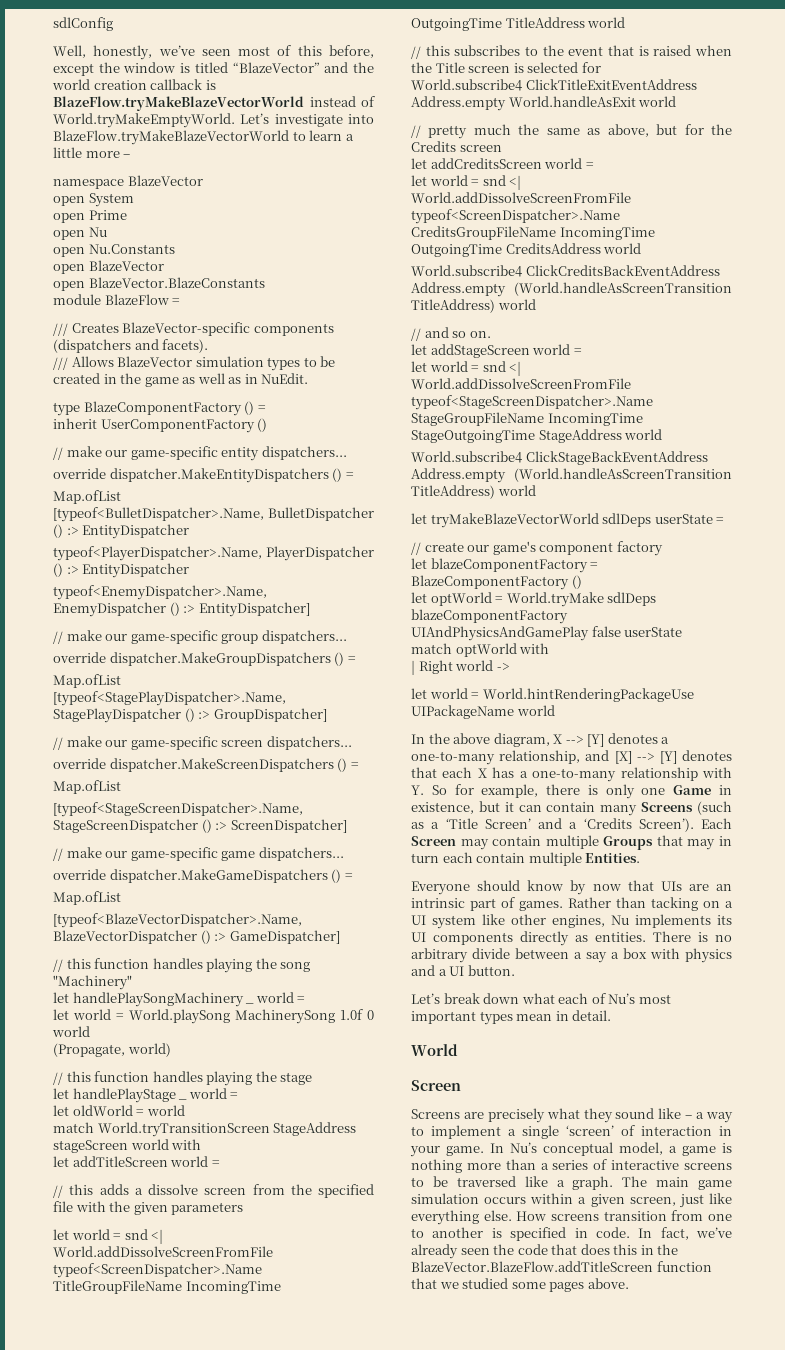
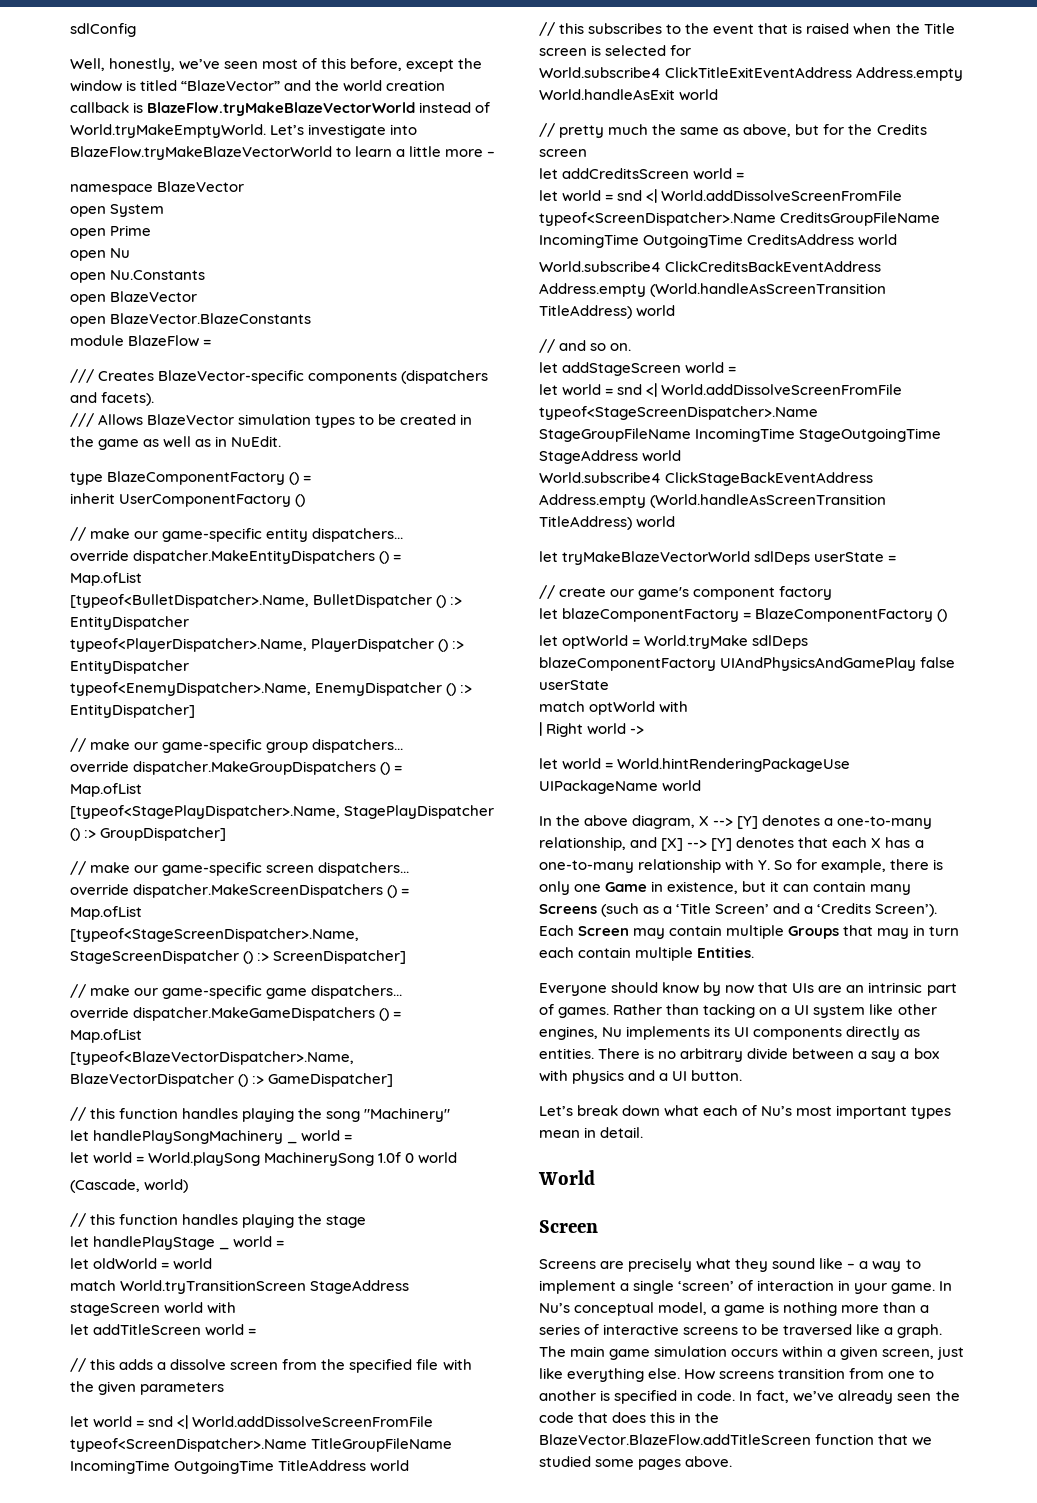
[53,1043,125,1057] (Propagate, -> [70,1179,140,1193] (Cascade,

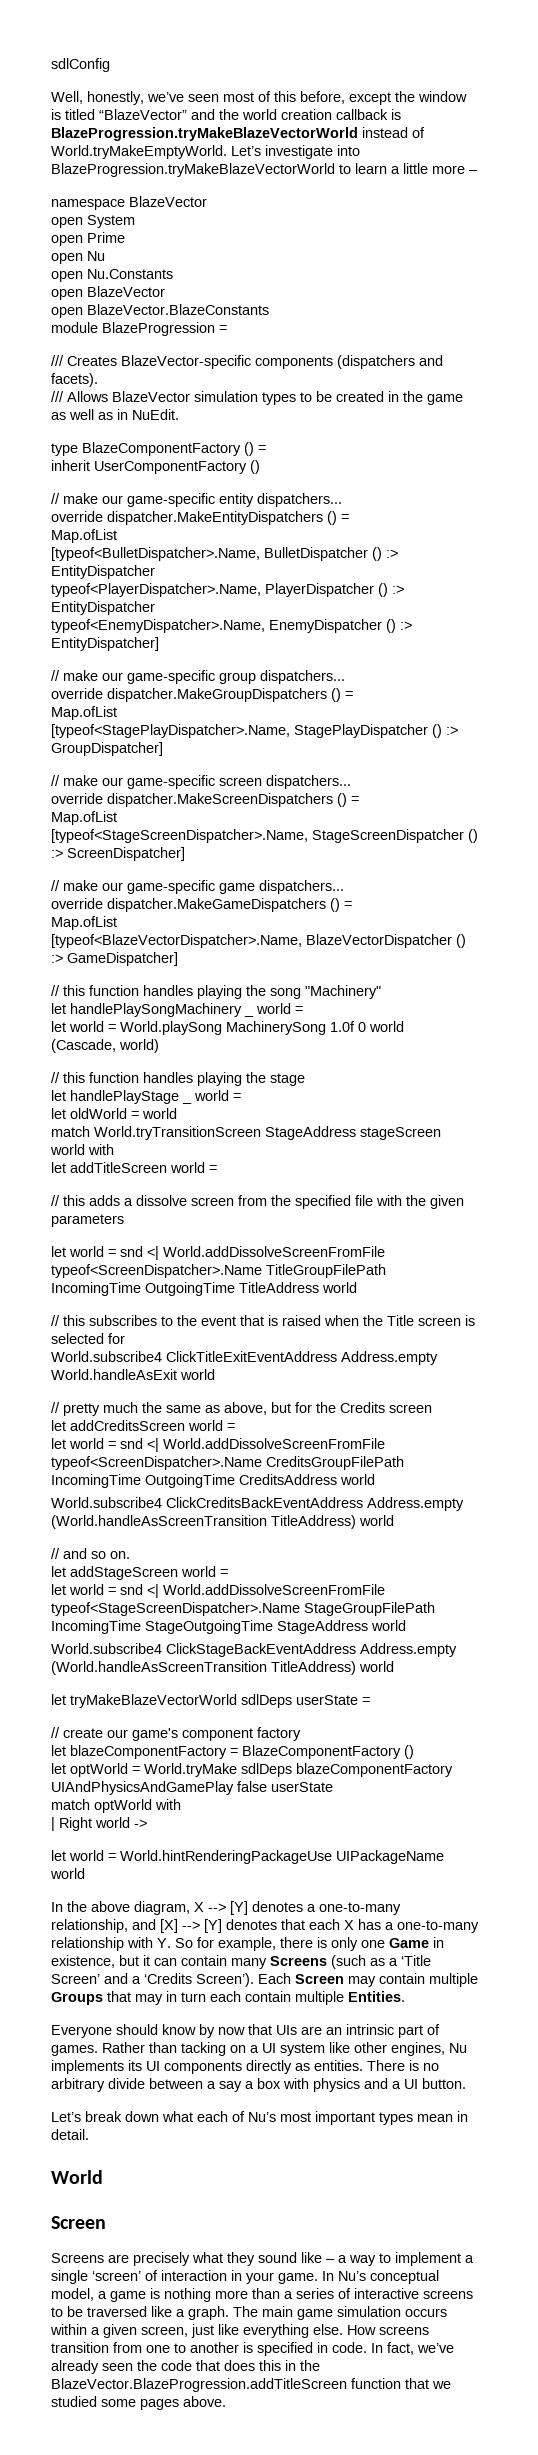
[147,102,416,116] BlazeFlow.tryMakeBlazeVectorWorld -> [51,127,358,141] BlazeProgression.tryMakeBlazeVectorWorld
[70,146,332,160] BlazeFlow.tryMakeBlazeVectorWorld -> [51,163,335,177] BlazeProgression.tryMakeBlazeVectorWorld
[128,335,200,347] BlazeFlow -> [102,322,215,336] BlazeProgression
[311,1438,453,1452] TitleGroupFileName -> [266,1264,386,1278] TitleGroupFilePath
[780,212,941,226] CreditsGroupFileName -> [266,1456,404,1470] CreditsGroupFilePath
[539,428,691,442] StageGroupFileName -> [304,1602,435,1616] StageGroupFilePath
[539,1434,811,1446] BlazeVector.BlazeFlow.addTitleScreen -> [51,2378,347,2392] BlazeVector.BlazeProgression.addTitleScreen

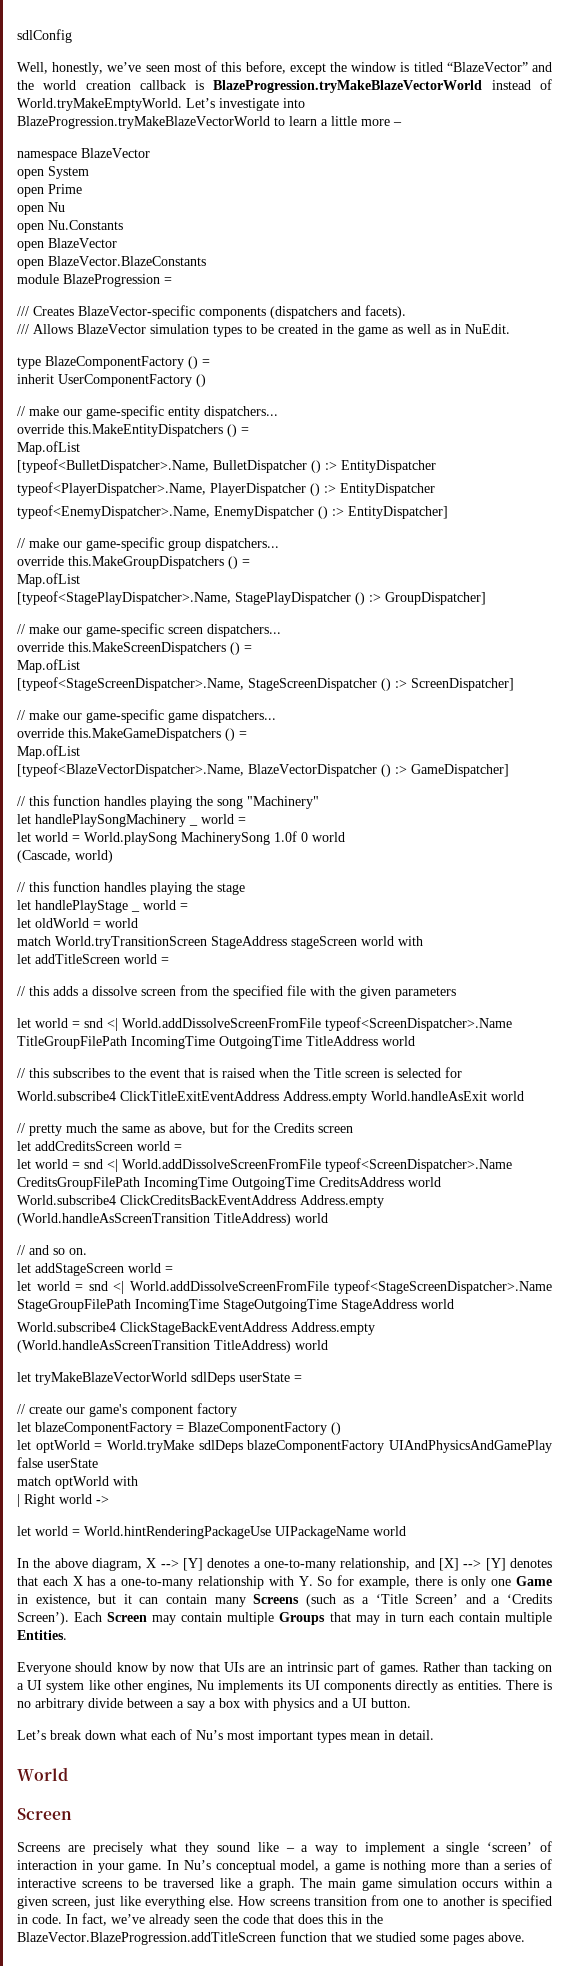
[107,511,323,525] dispatcher.MakeEntityDispatchers -> [68,424,223,437] this.MakeEntityDispatchers
[107,688,327,702] dispatcher.MakeGroupDispatchers -> [68,556,224,569] this.MakeGroupDispatchers
[107,793,333,807] dispatcher.MakeScreenDispatchers -> [68,642,226,655] this.MakeScreenDispatchers
[107,898,326,912] dispatcher.MakeGameDispatchers -> [68,728,221,741] this.MakeGameDispatchers

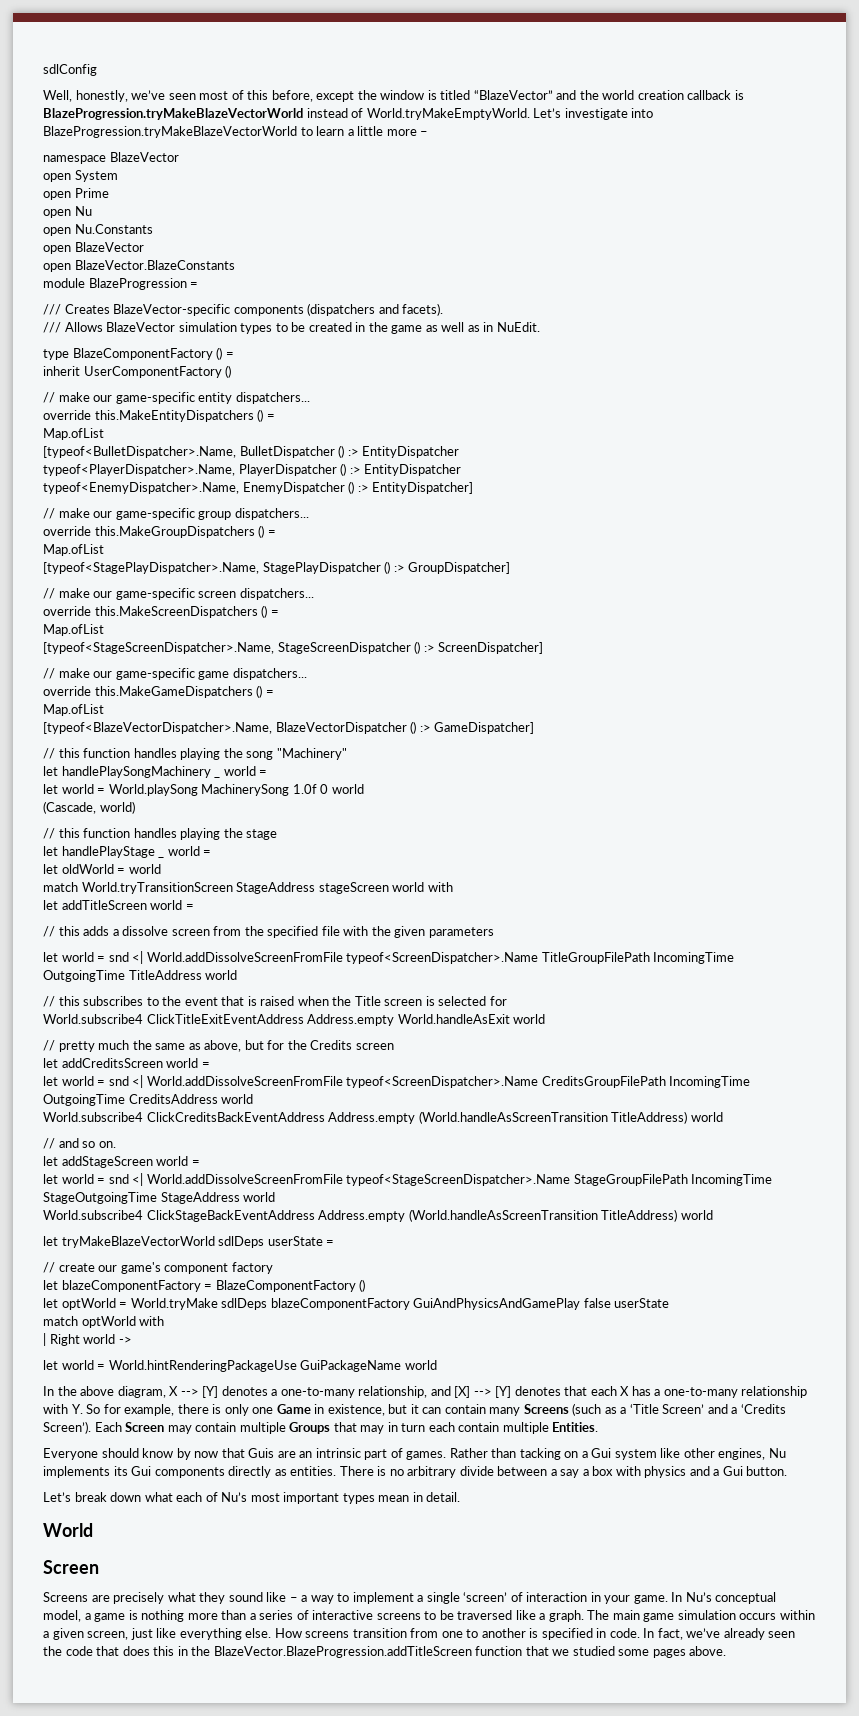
[389,1440,552,1453] UIAndPhysicsAndGamePlay -> [413,1298,581,1310] GuiAndPhysicsAndGamePlay
[275,1526,369,1539] UIPackageName -> [300,1360,402,1372] GuiPackageName
[223,1662,244,1672] UIs -> [248,1448,275,1458] Guis
[27,1680,43,1690] UI -> [591,1448,612,1458] Gui
[304,1680,320,1690] UI -> [131,1466,152,1476] Gui
[352,1698,367,1708] UI -> [722,1466,743,1476] Gui

